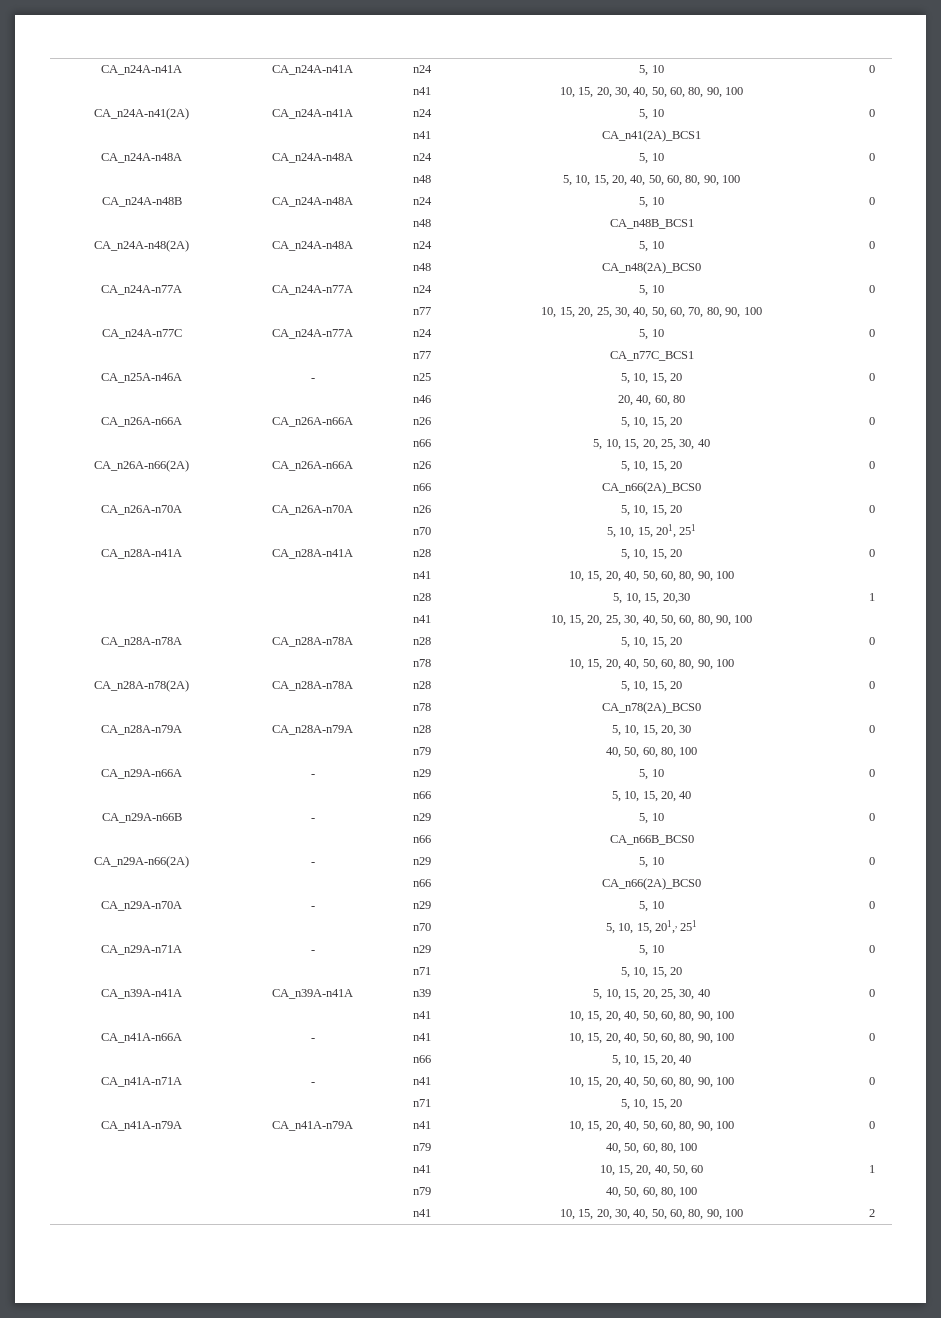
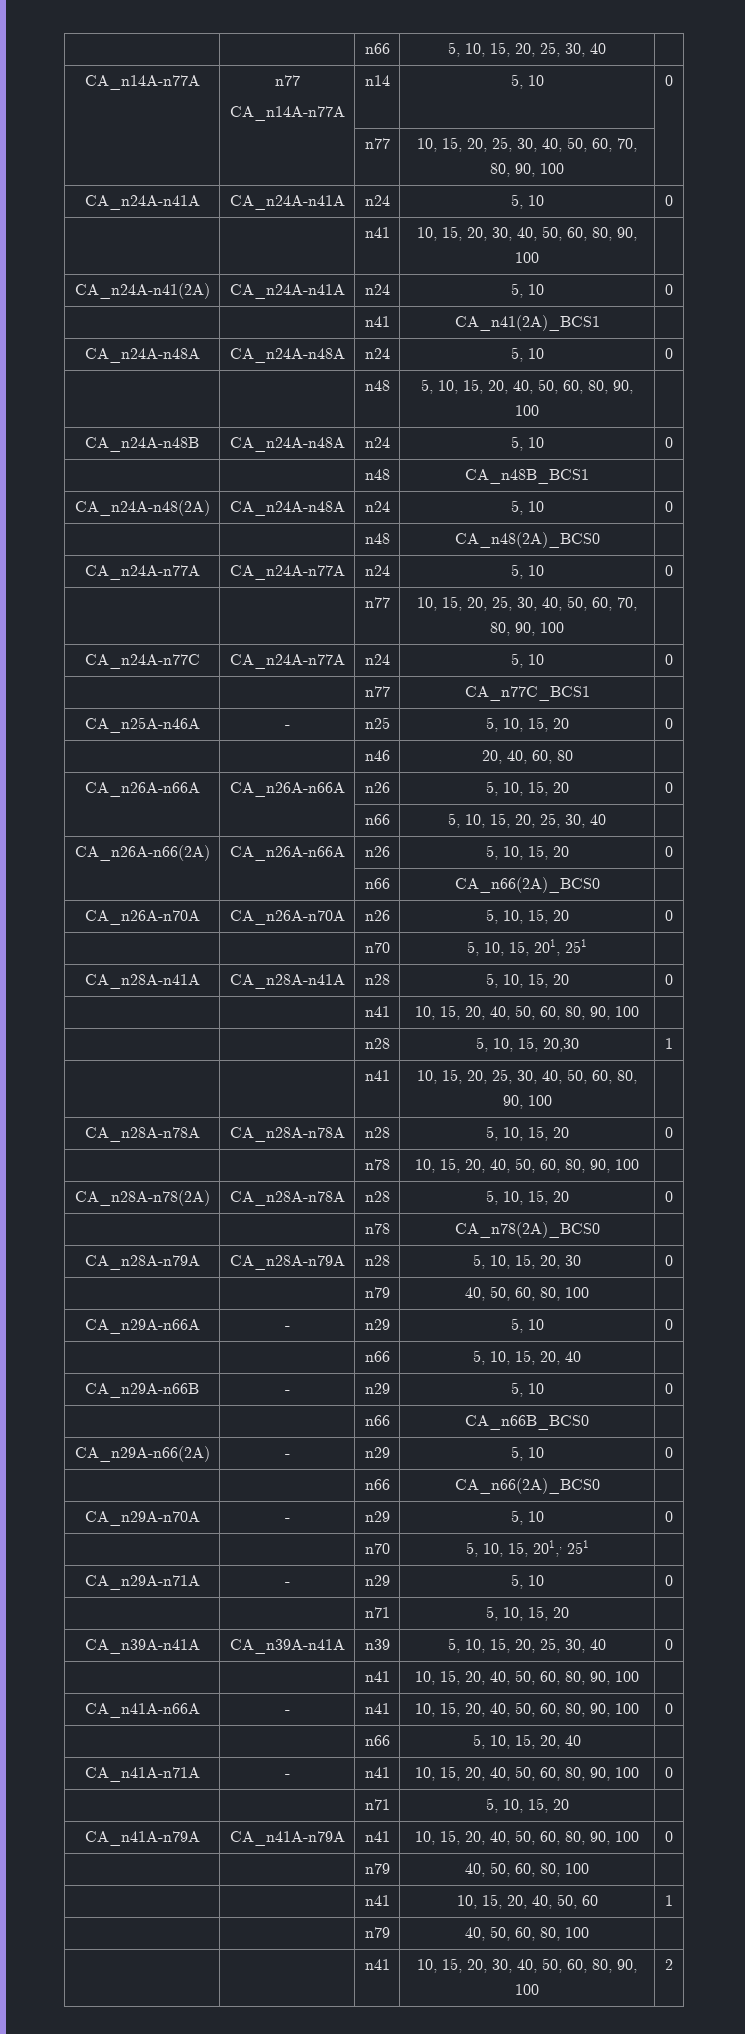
(101, 70) none -> [364,43,390,54] [448,42,606,57] [84,75,200,90] [274,75,300,86] [229,106,345,121] [364,75,390,86] [510,74,544,89] [665,75,673,86] [364,138,390,149] [417,137,637,152] [490,163,564,177] | | n66 | 5, 10, 15, 20, 25, 30, 40 | // CA_n14A-n77A | n77 // CA_n14A-n77A | n14 | 5, 10 | 0 // | | n77 | 10, 15, 20, 25, 30, 40, 50, 60, 70, 80, 90, 100 | //

